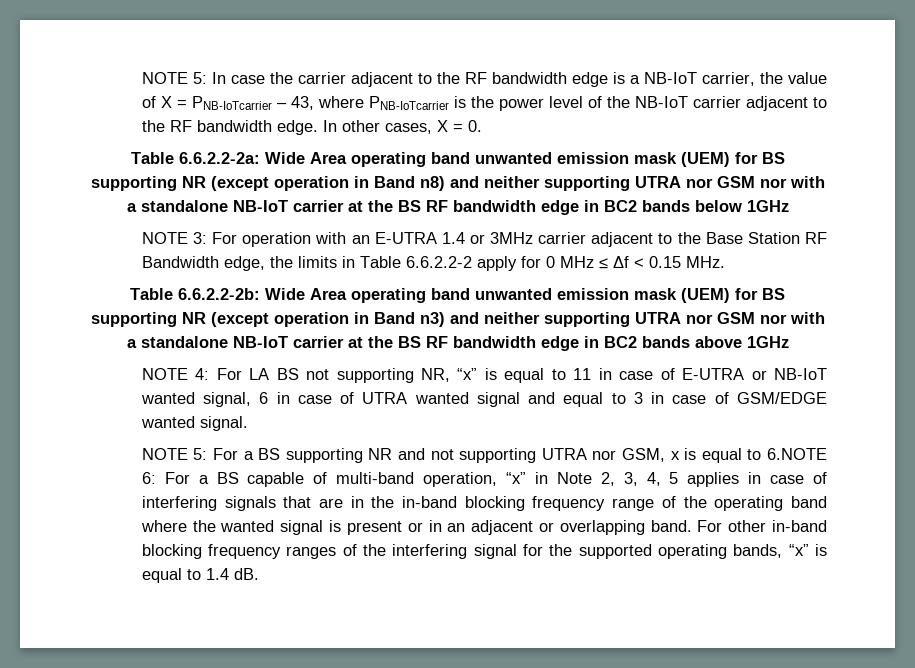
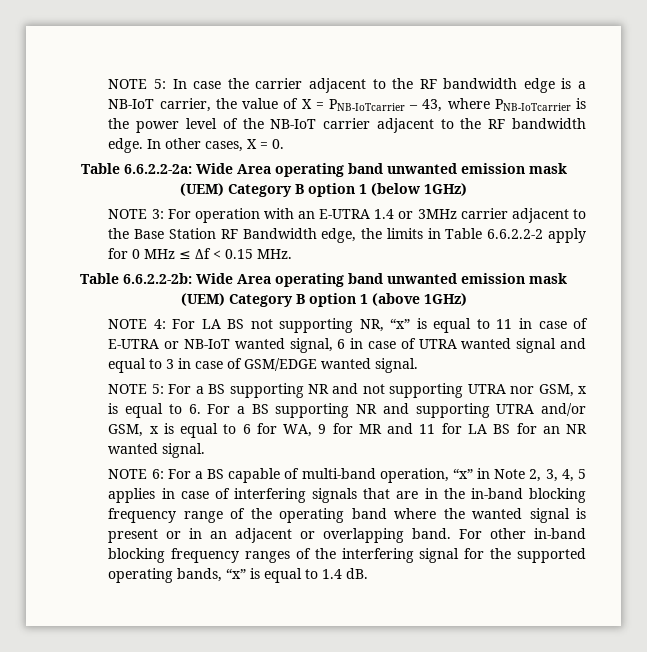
[734,152,785,164] [90,176,825,191] [126,200,789,215] for BS supporting NR (except operation in Band n8) and neither supporting UTRA nor GSM nor with a standalone NB-IoT carrier at the BS RF bandwidth edge in BC2 bands below 1GHz -> [228,183,467,197] Category B option 1 (below 1GHz)
[735,288,785,300] [90,312,825,327] [126,336,789,351] for BS supporting NR (except operation in Band n3) and neither supporting UTRA nor GSM nor with a standalone NB-IoT carrier at the BS RF bandwidth edge in BC2 bands above 1GHz -> [228,293,467,307] Category B option 1 (above 1GHz)
[767,448,828,460] 6.NOTE -> [188,403,586,418] [108,423,587,438] [108,443,206,458] [108,469,148,479] 6. For a BS supporting NR and supporting UTRA and/or GSM, x is equal to 6 for WA, 9 for MR and 11 for LA BS for an NR wanted signal. // NOTE

